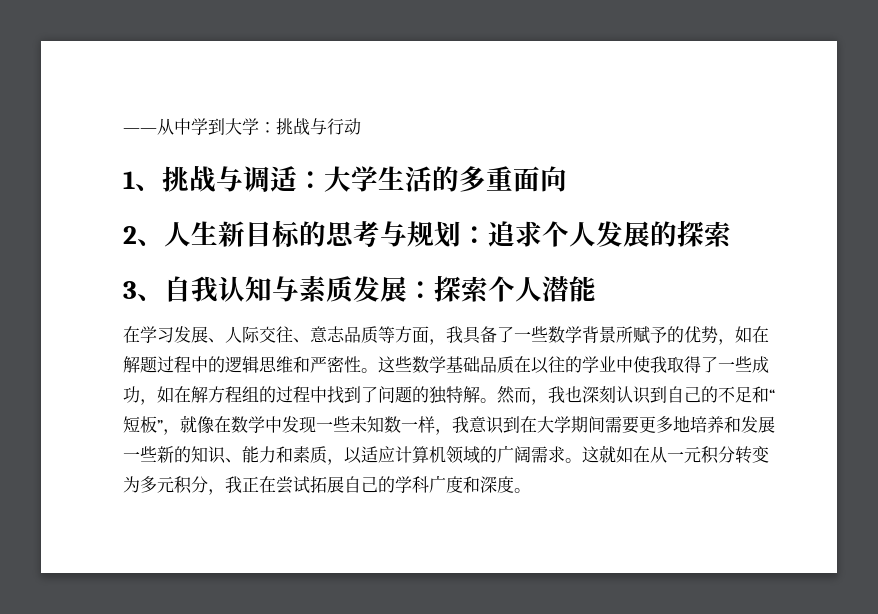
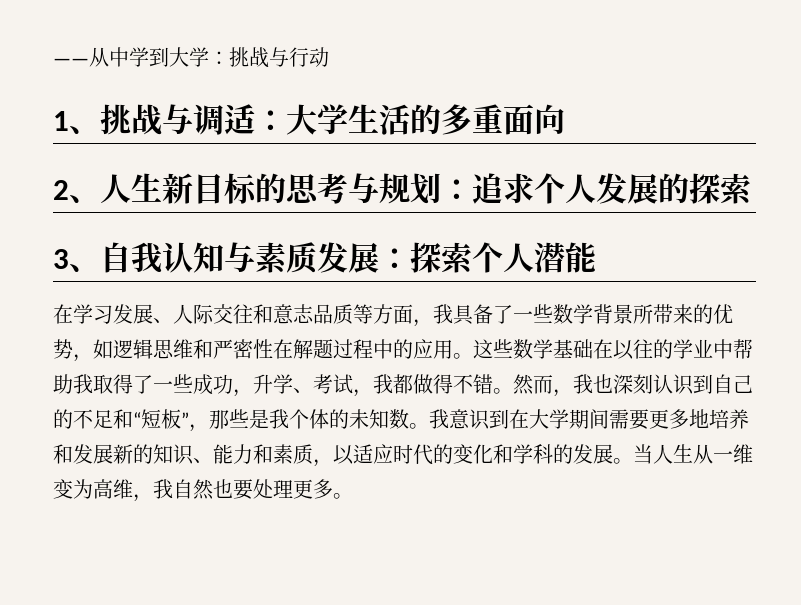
[293,338,310,343] 、 -> [253,304,273,324] 和
[633,326,667,344] 赋予 -> [653,304,693,324] 带来
[752,326,769,343] [123,356,225,373] 在解题过程中的 -> (113, 349) none
(361, 364) none -> [273,339,453,359] 在解题过程中的应用
[480,356,514,374] 品质 -> (593, 349) none
[633,356,650,373] 使 -> [733,339,753,359] [53,374,73,394] 帮助
[157,386,480,404] 如在解方程组的过程中找到了问题的独特解 -> [253,374,493,397] 升学、考试，我都做得不错
[180,415,452,435] 就像在数学中发现一些未知数一样， -> [209,409,429,429] 那些是我个体的未知数。
[123,446,157,462] 一些 -> (113, 454) none
[395,445,769,464] [123,475,514,495] 计算机领域的广阔需求。这就如在从一元积分转变为多元积分，我正在尝试拓展自己的学科广度和深度 -> [393,444,753,465] [53,479,333,502] 时代的变化和学科的发展。当人生从一维变为高维，我自然也要处理更多

